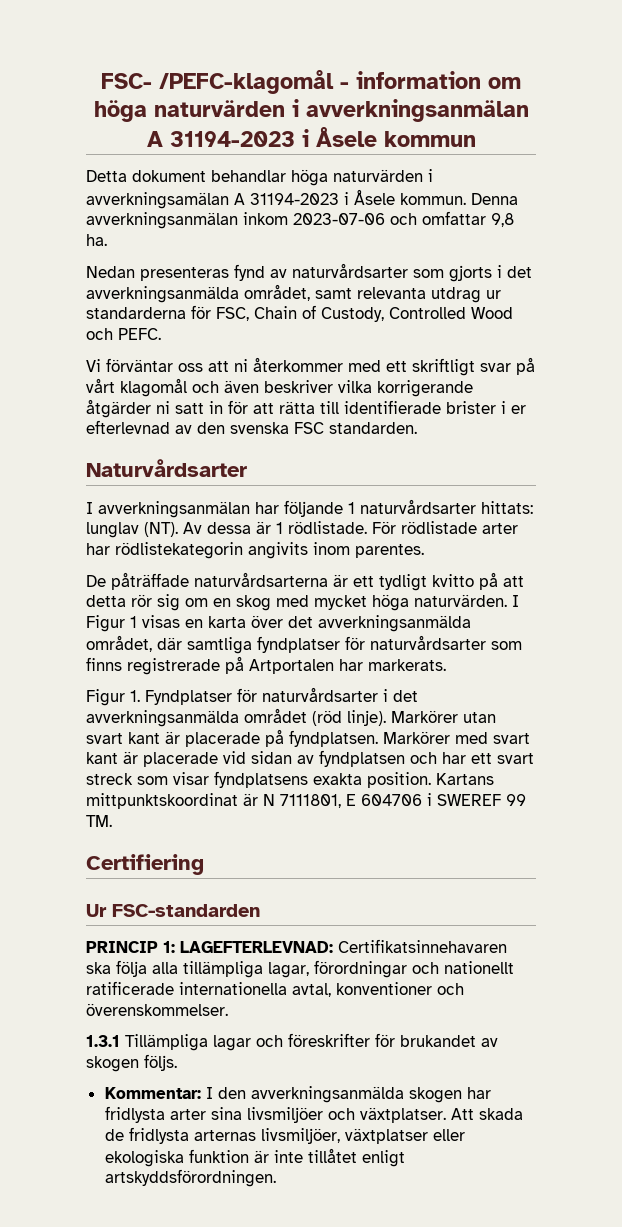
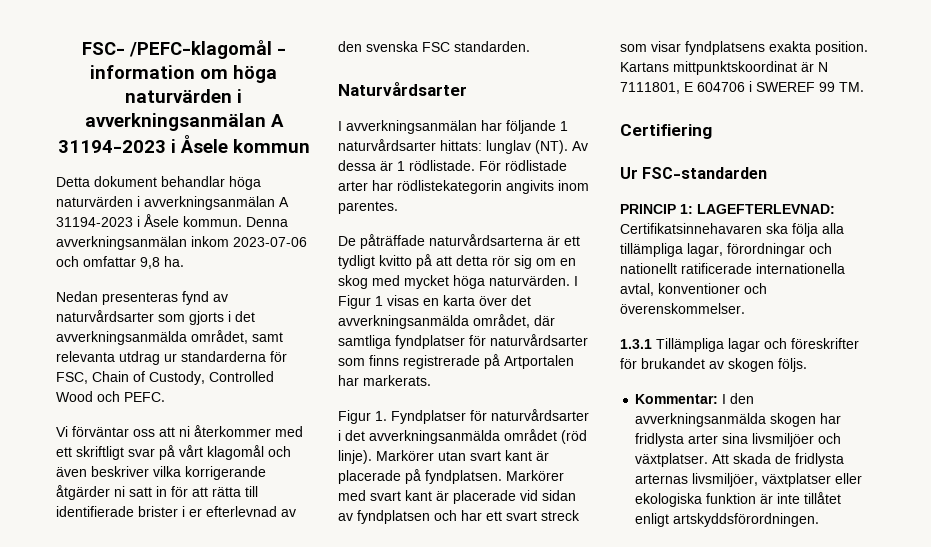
[86,192,229,209] avverkningsamälan -> [144,196,275,210] avverkningsanmälan

